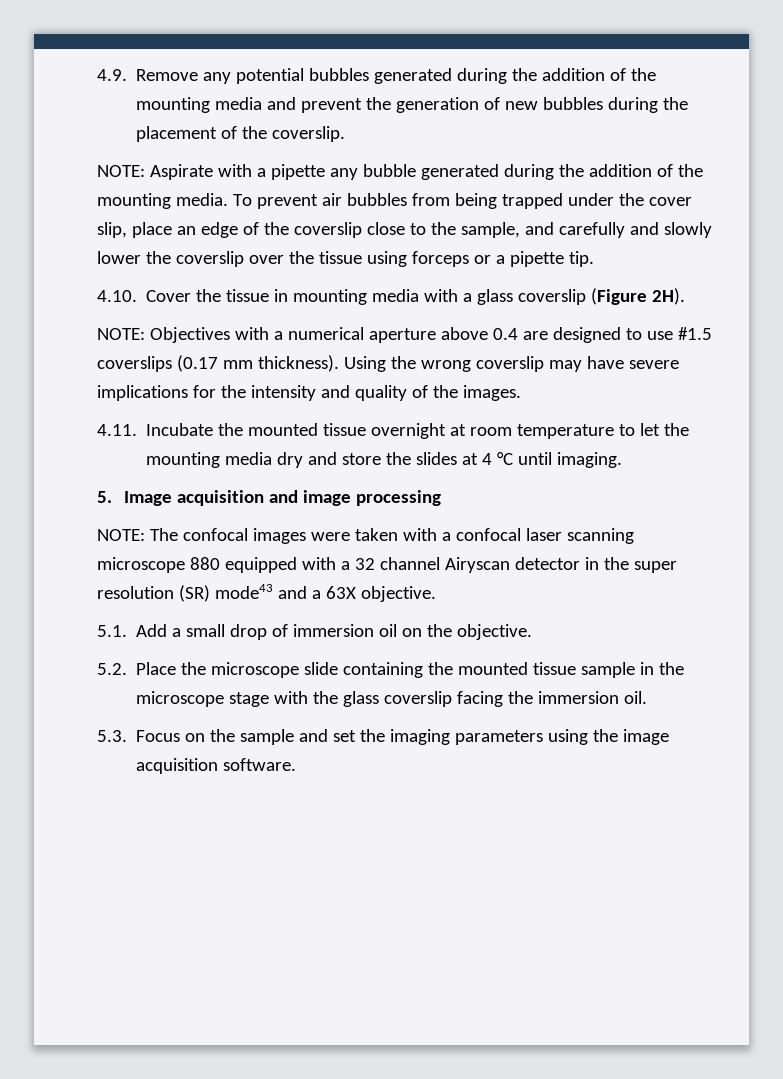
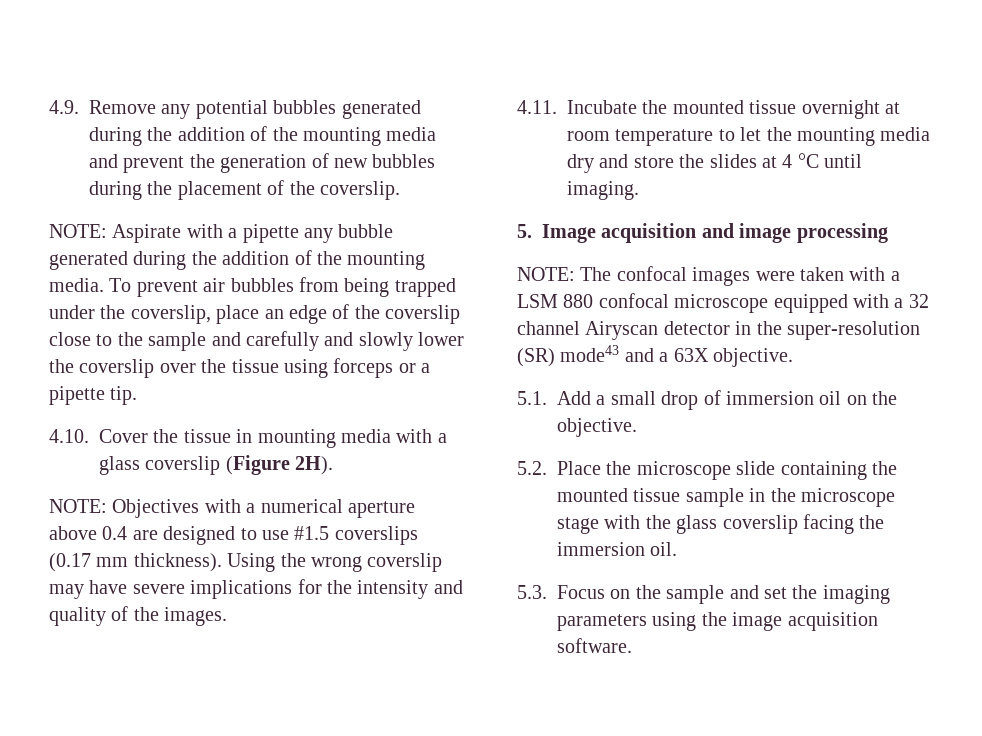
[648,197,692,206] [97,222,127,238] cover slip, -> [130,305,211,324] coverslip,
[460,222,520,238] sample, -> [148,332,207,351] sample
[455,528,634,544] [97,557,220,573] confocal laser scanning microscope 880 -> [517,293,769,313] LSM 880 confocal microscope
[633,561,677,573] [97,586,174,599] super resolution -> [787,321,920,340] super-resolution

